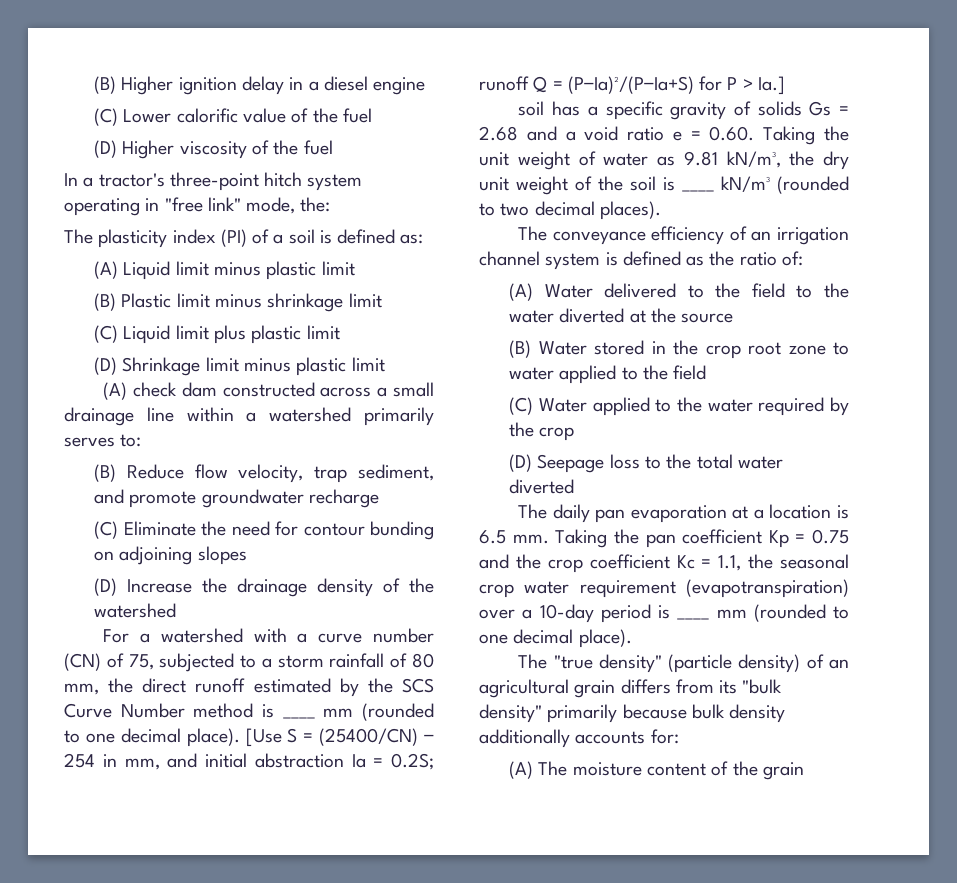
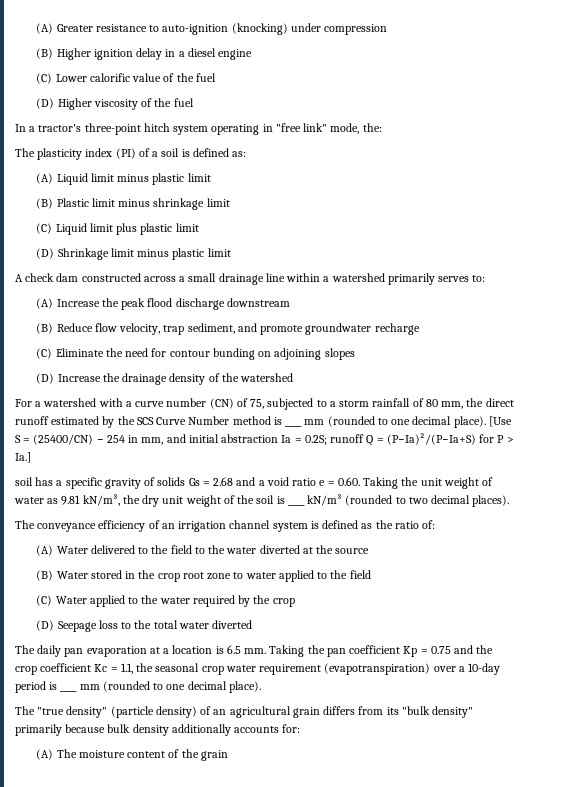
(94, 85) none -> [36,23,388,35] (A) Greater resistance to auto-ignition (knocking) under compression //
[103,382,128,400] (A) -> [15,274,23,282] A
(142, 440) none -> [36,298,290,310] // (A) Increase the peak flood discharge downstream

